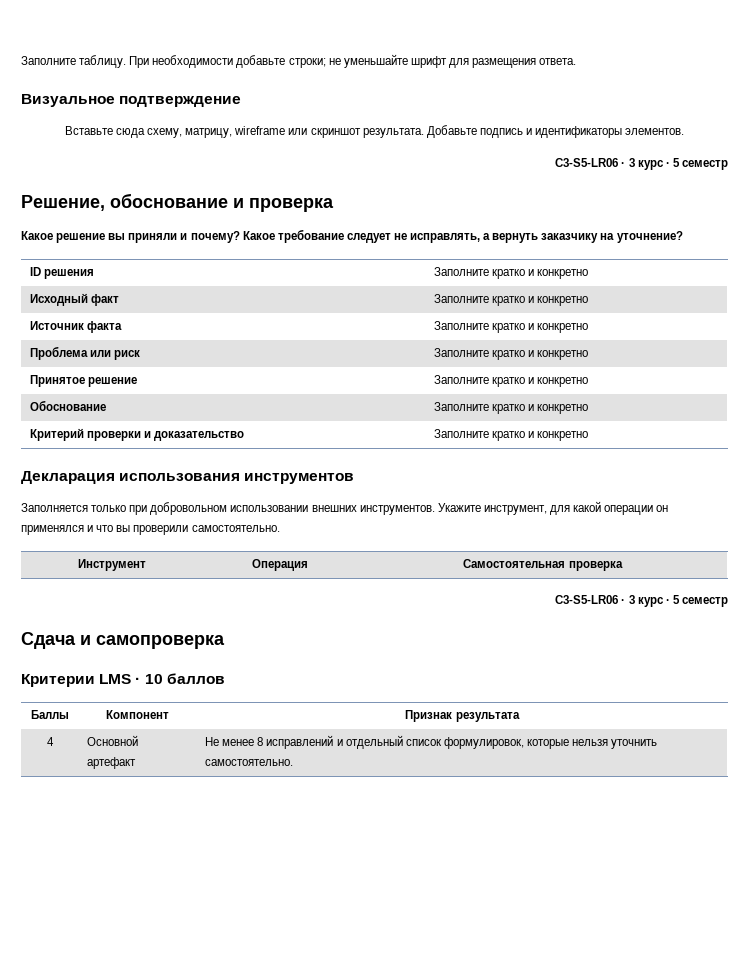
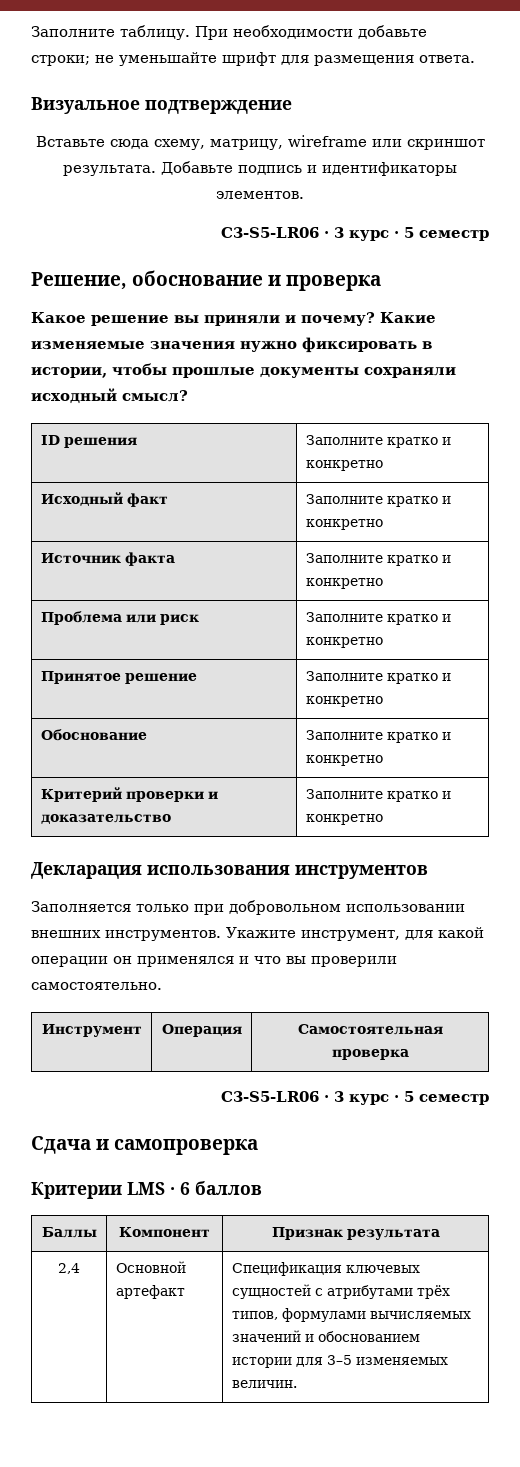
[242,229,683,243] Какое требование следует не исправлять, а вернуть заказчику на уточнение? -> [380,312,436,323] [31,337,432,353] [31,363,456,378] [31,388,188,404] Какие изменяемые значения нужно фиксировать в истории, чтобы прошлые документы сохраняли исходный смысл?
[144,674,163,684] 10 -> [180,1182,190,1195] 6
[47,737,54,746] 4 -> [58,1263,80,1274] 2,4
[205,735,658,749] [205,759,294,766] Не менее 8 исправлений и отдельный список формулировок, которые нельзя уточнить самостоятельно. -> [231,1262,420,1276] [231,1284,450,1299] [231,1308,471,1322] [231,1330,420,1342] [231,1355,448,1368] [231,1380,297,1388] Спецификация ключевых сущностей с атрибутами трёх типов, формулами вычисляемых значений и обоснованием истории для 3–5 изменяемых величин.

